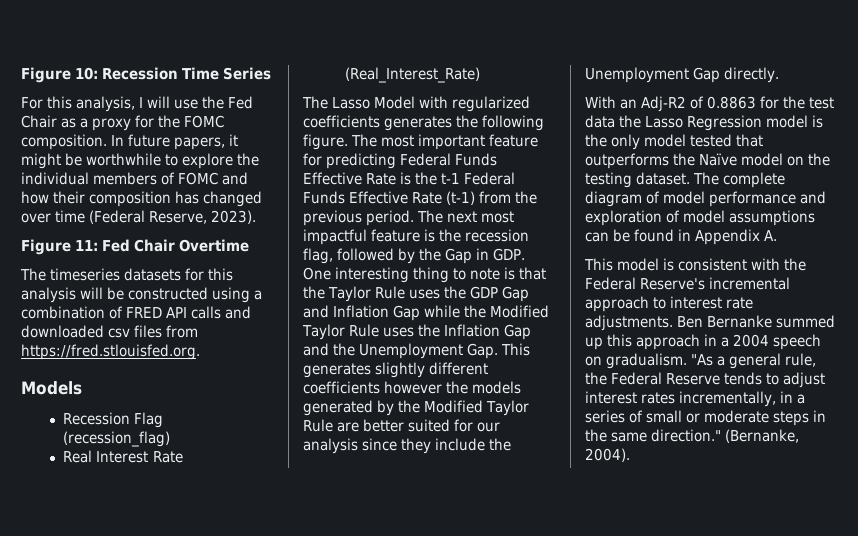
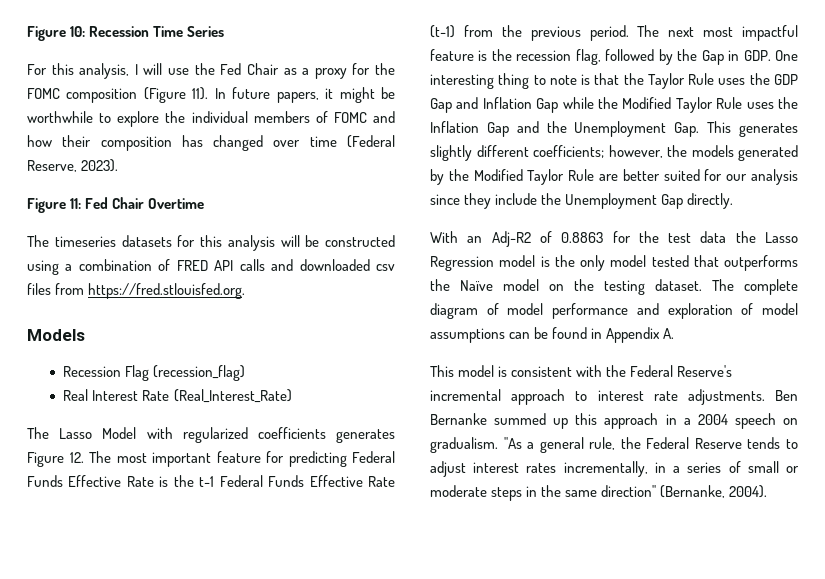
[21,134,107,150] composition. -> [66,87,209,103] composition (Figure 11).
[456,115,545,131] [303,134,348,150] the following figure. -> [27,452,84,467] Figure 12.
[303,381,443,394] coefficients however -> [533,145,663,158] coefficients; however,
[651,429,722,442] direction." -> [601,485,657,497] direction"

